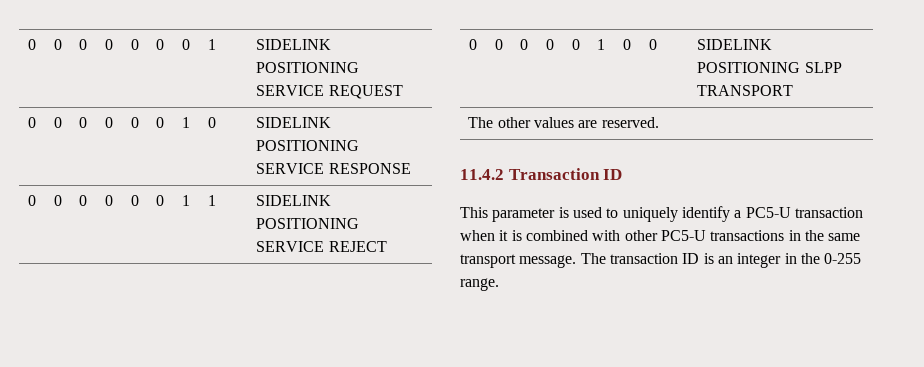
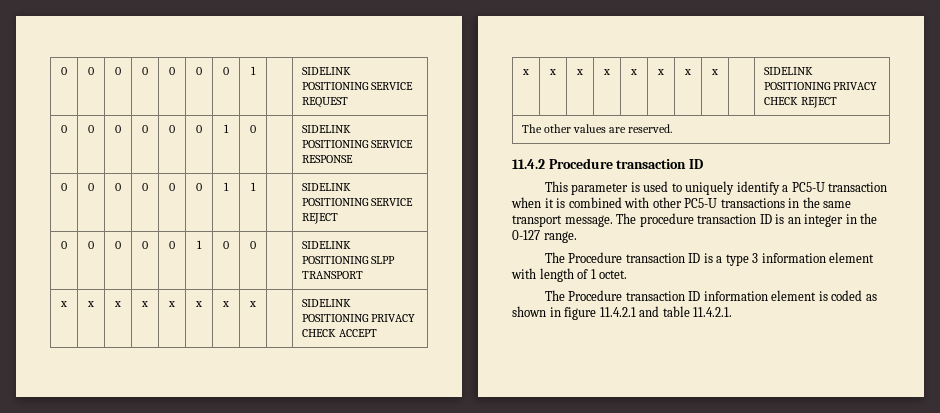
(794, 90) none -> [60,301,67,307] [87,301,94,307] [114,301,121,307] [141,301,148,307] [168,301,175,307] [195,301,202,307] [222,301,229,307] [249,301,256,307] [302,299,352,307] [302,314,416,322] [302,329,378,337] [522,69,529,75] [549,69,556,75] [576,69,583,75] [603,69,610,75] [630,69,637,75] [657,69,664,75] [684,69,691,75] [711,69,718,75] [764,67,814,75] [764,82,878,90] [764,97,838,108] // x | x | x | x | x | x | x | x | | SIDELINK POSITIONING PRIVACY CHECK ACCEPT // x | x | x | x | x | x | x | x | | SIDELINK POSITIONING PRIVACY CHECK REJECT
[508,168,600,180] Transaction -> [548,158,687,169] Procedure transaction
(606, 258) none -> [639,213,694,227] procedure
[824,253,862,264] 0-255 -> [512,230,540,240] 0-127
(499, 284) none -> [544,252,875,266] [511,268,628,282] [544,290,877,301] [512,306,733,320] // The Procedure transaction ID is a type 3 information element with length of 1 octet. // The Procedure transaction ID information element is coded as shown in figure 11.4.2.1 and table 11.4.2.1.

